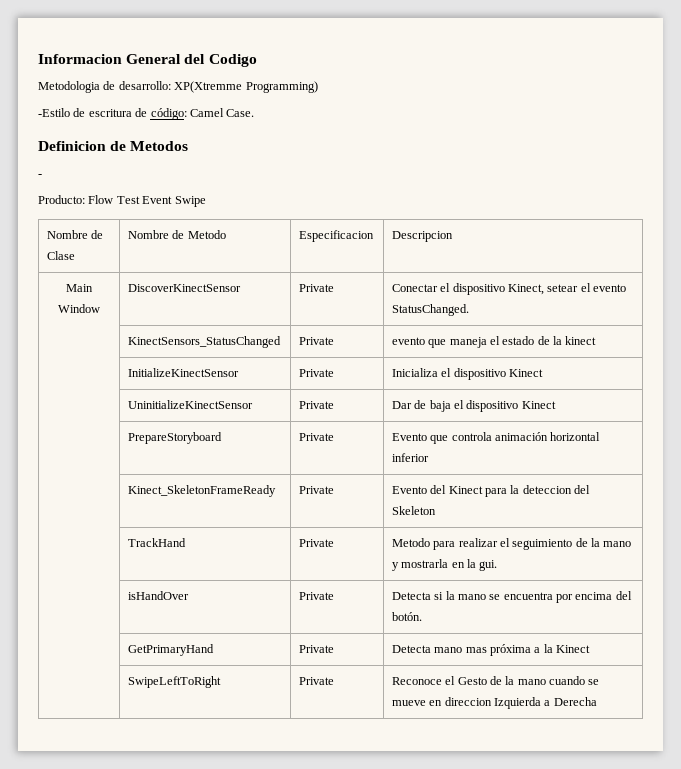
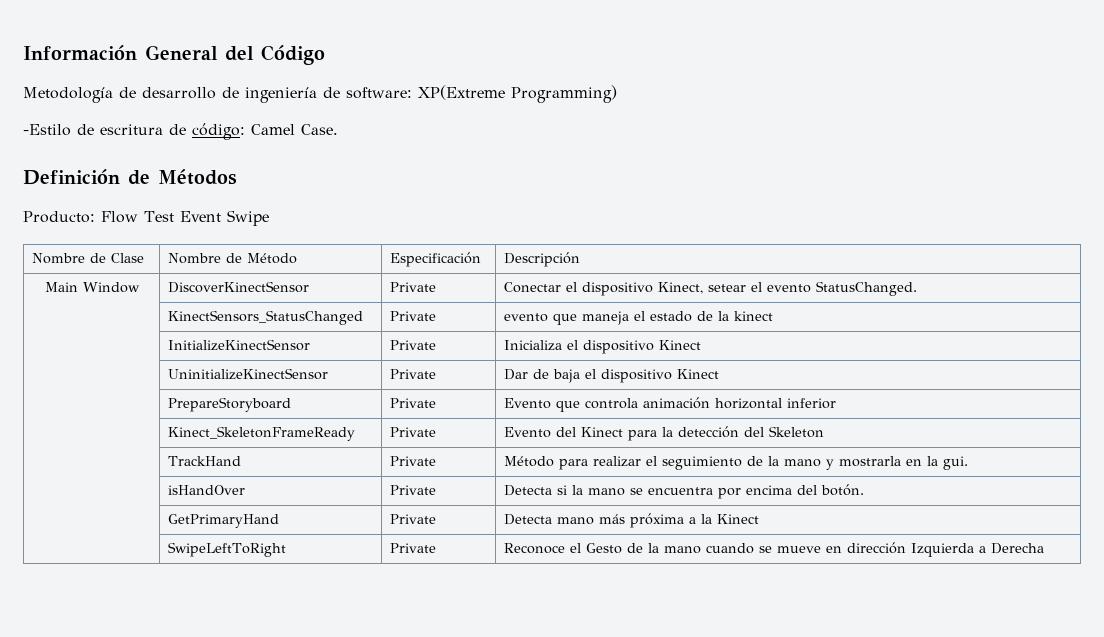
[38,54,122,64] Informacion -> [23,45,137,60] Información
[208,54,257,67] [38,81,243,93] Codigo // Metodologia de desarrollo: XP(Xtremme -> [261,45,325,65] [23,85,505,103] Código // Metodología de desarrollo de ingeniería de software: XP(Extreme
[38,141,189,151] [38,174,42,177] Definicion de Metodos // - -> [23,169,237,185] Definición de Métodos
[187,230,226,239] [298,230,374,242] [391,231,453,242] Metodo | Especificacion | Descripcion -> [246,253,297,264] [389,252,481,267] [503,252,580,267] Método | Especificación | Descripción
[522,485,572,494] deteccion -> [677,426,739,438] detección
[391,538,430,547] Metodo -> [503,456,554,467] Método
[465,647,487,653] mas -> [598,514,625,524] más
[444,697,492,706] direccion -> [846,542,906,554] dirección

